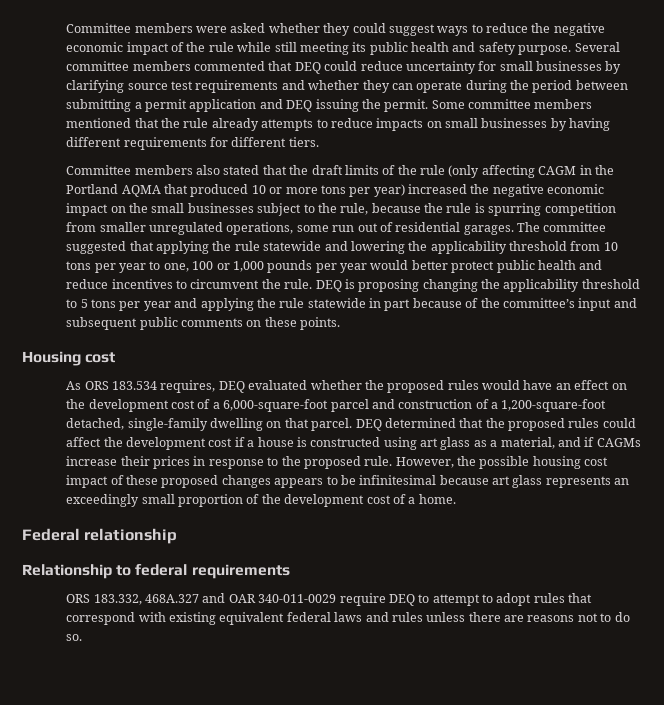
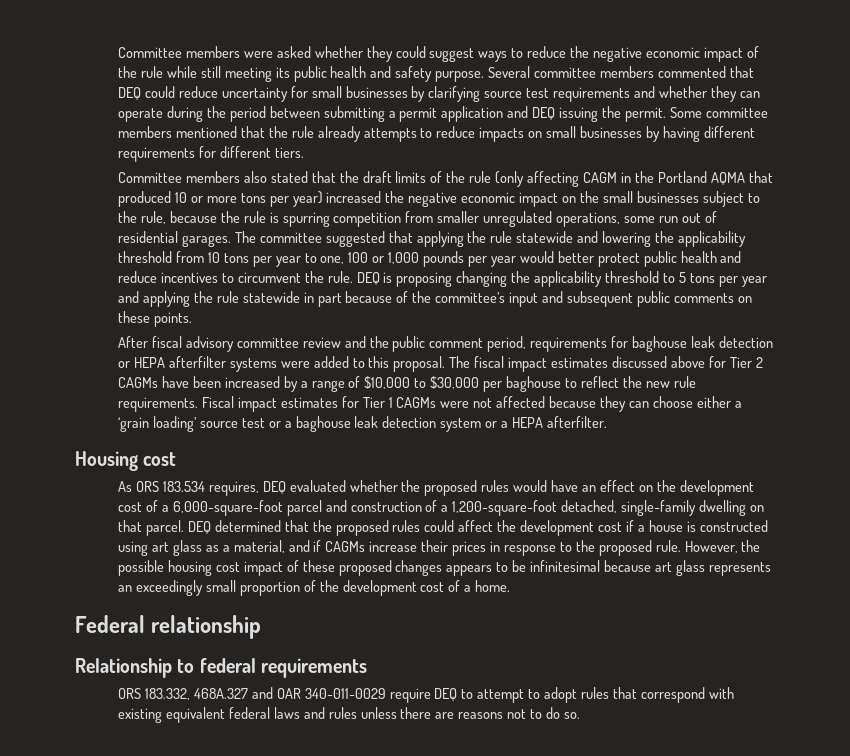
(341, 323) none -> [118,336,773,352] [118,356,763,372] [118,376,696,392] [118,396,742,412] [118,416,607,432] // After fiscal advisory committee review and the public comment period, requirements for baghouse leak detection or HEPA afterfilter systems were added to this proposal. The fiscal impact estimates discussed above for Tier 2 CAGMs have been increased by a range of $10,000 to $30,000 per baghouse to reflect the new rule requirements. Fiscal impact estimates for Tier 1 CAGMs were not affected because they can choose either a ‘grain loading’ source test or a baghouse leak detection system or a HEPA afterfilter.

